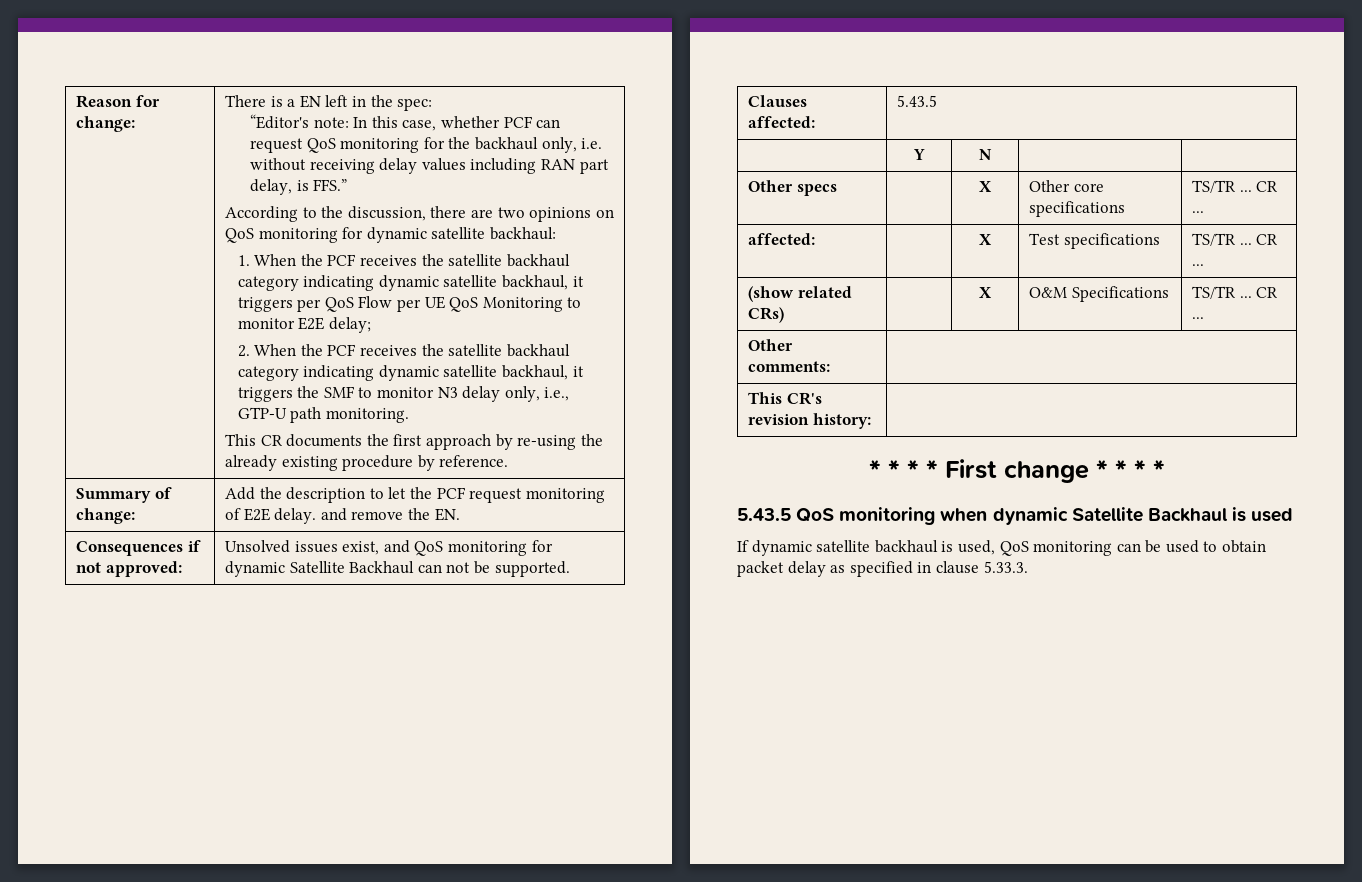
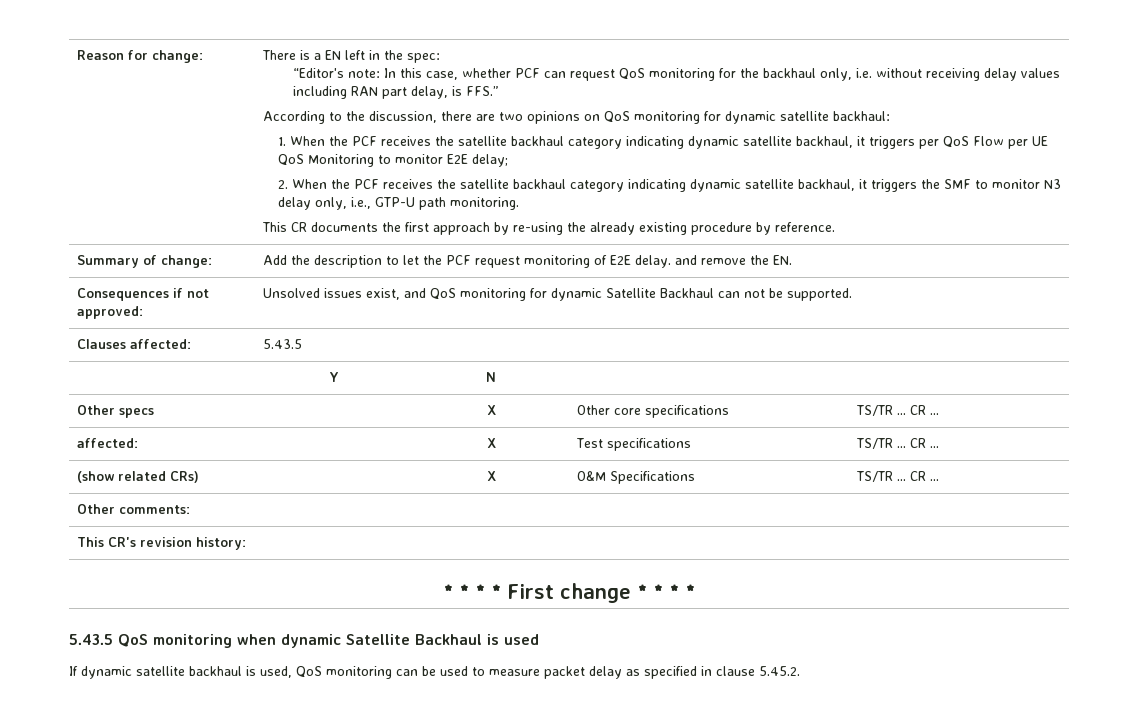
[1222,540,1267,553] obtain -> [489,669,540,676] measure
[983,561,1028,573] 5.33.3. -> [759,666,800,676] 5.45.2.

